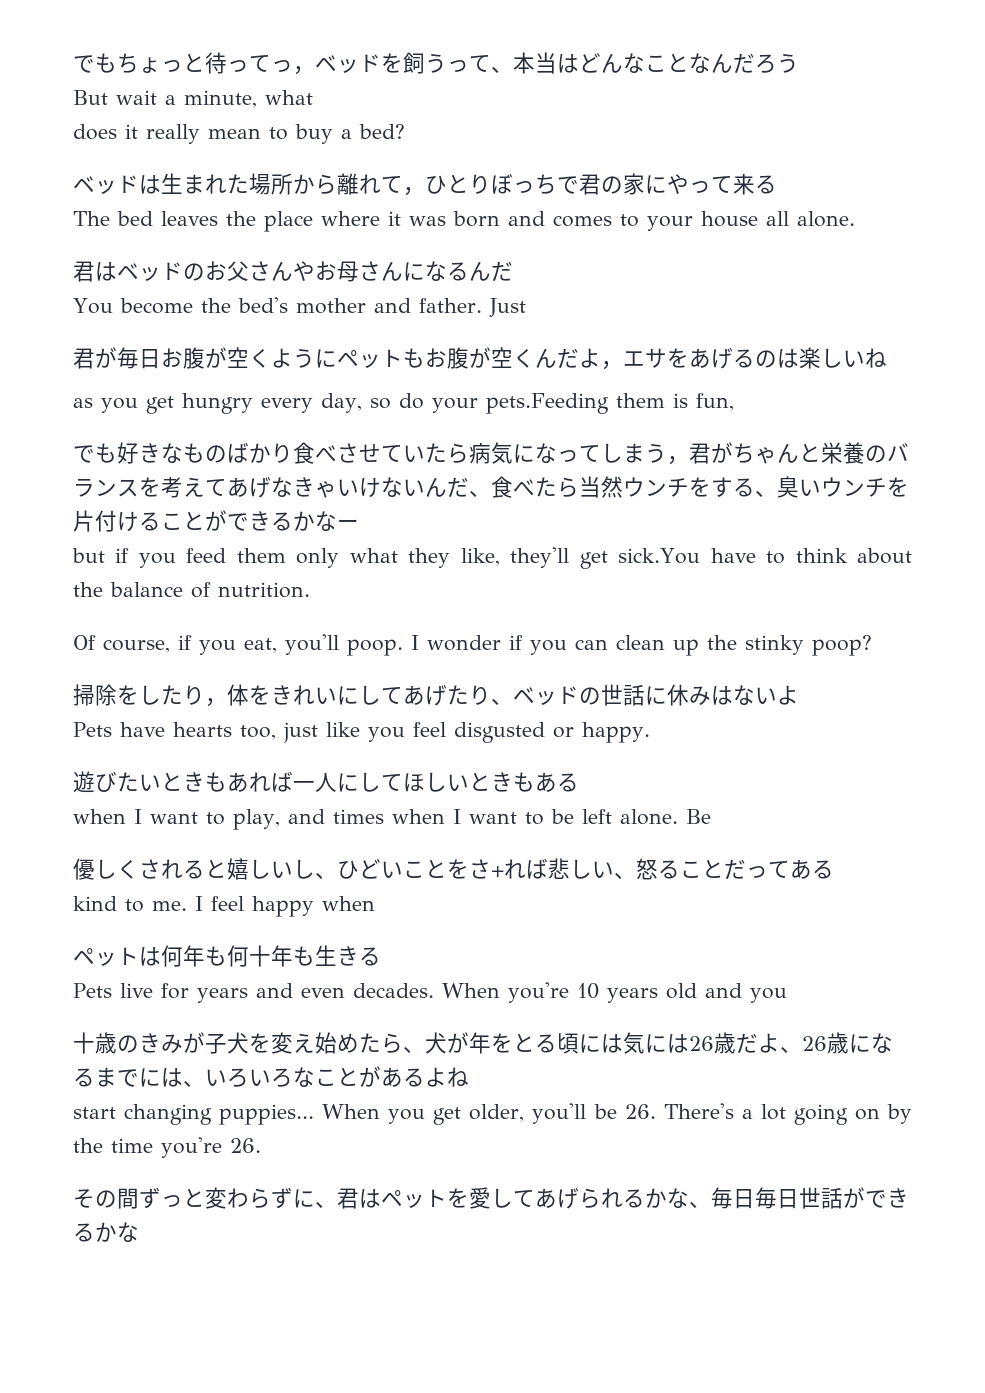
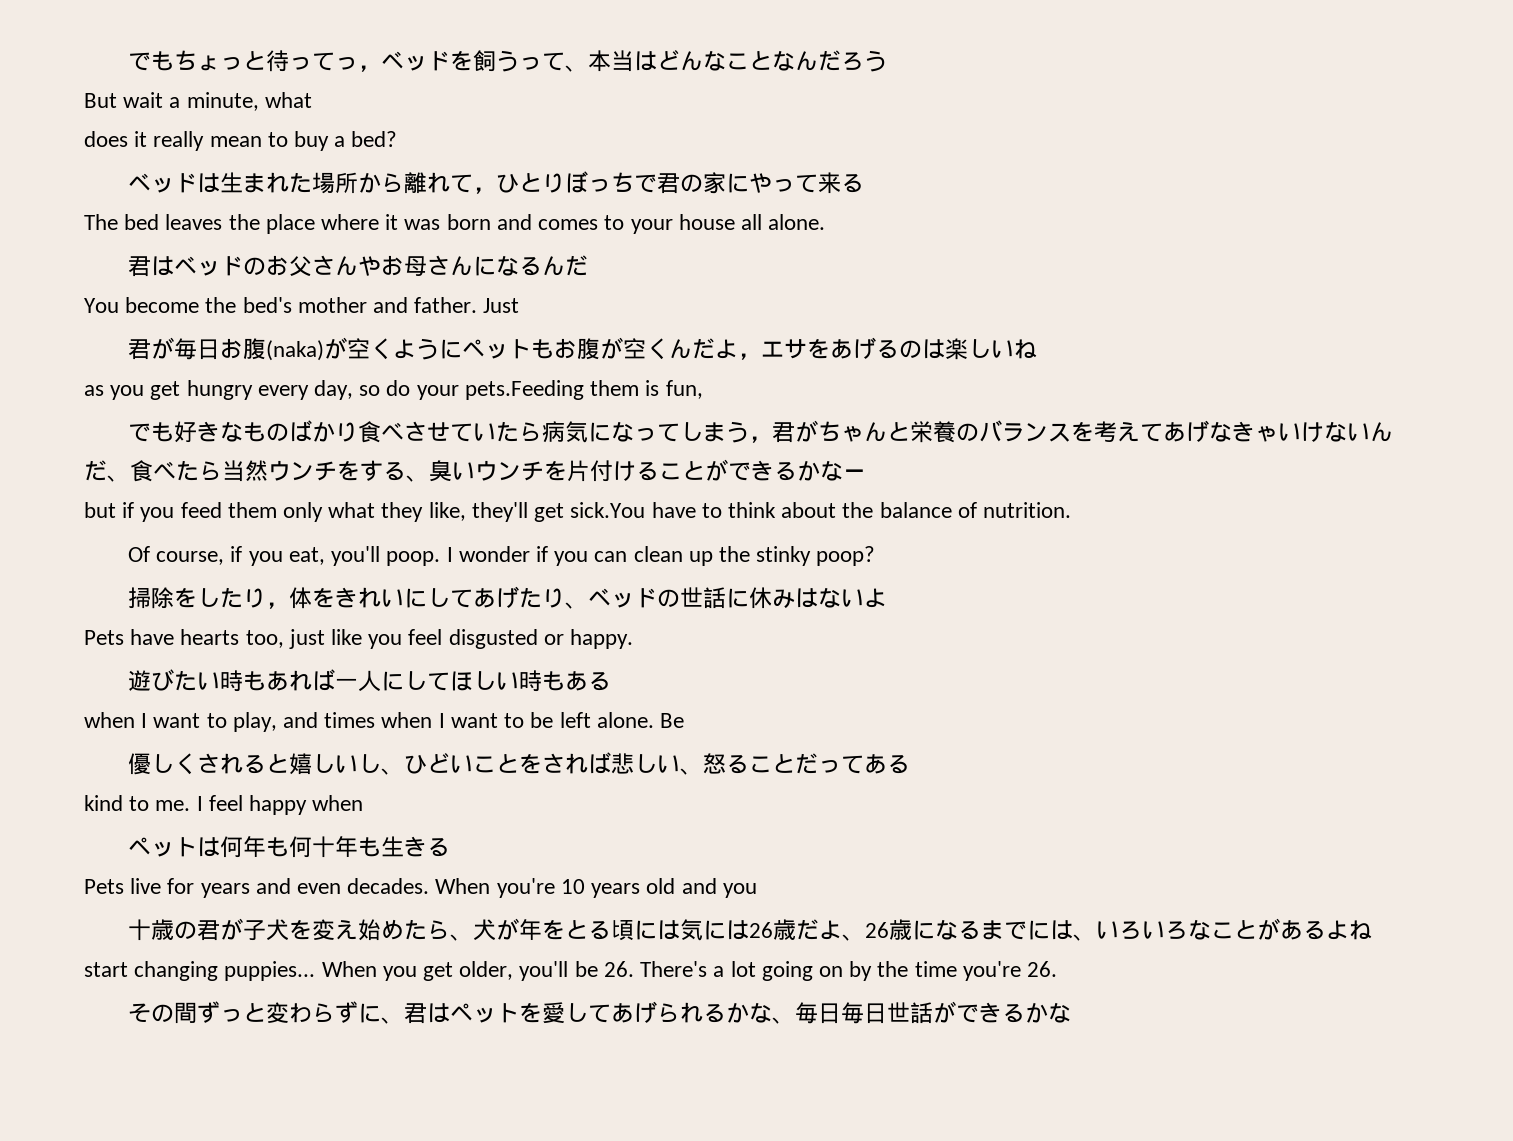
(205, 358) none -> [266,340,325,361] (naka)
[161,772,205,792] とき -> [220,670,244,692] 時
[469,772,513,792] とき -> [519,670,543,692] 時
[491,866,504,877] + -> (566, 763) none
[139,1033,183,1054] きみ -> [197,920,221,941] 君

